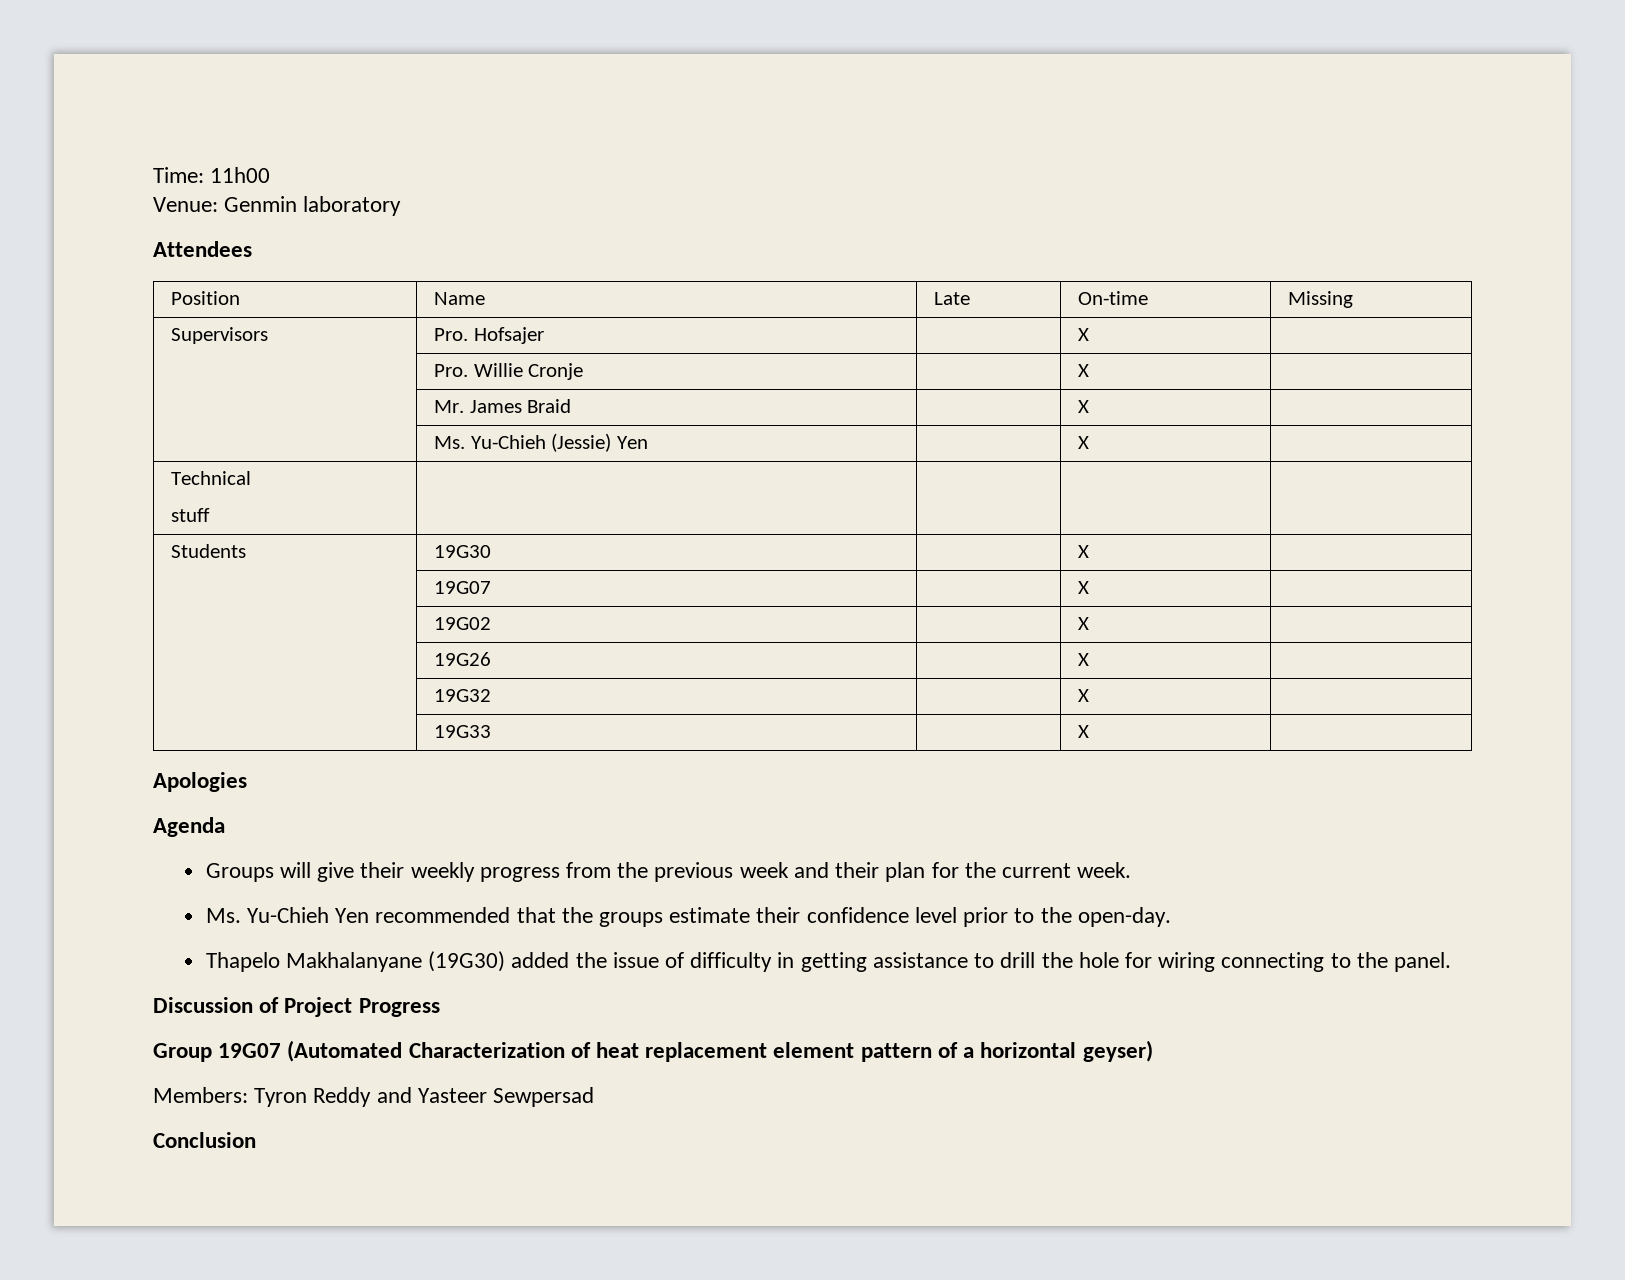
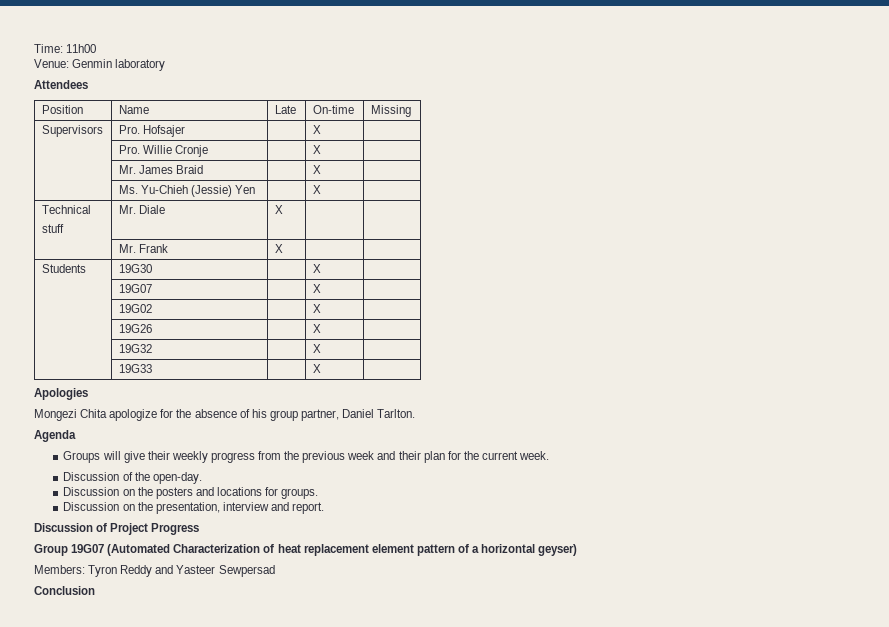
(211, 515) | -> [118,205,166,214] [274,205,283,214] [118,244,169,253] [274,244,283,253] Mr. Diale | X | | // | Mr. Frank | X
(247, 782) none -> [34,409,416,421] // Mongezi Chita apologize for the absence of his group partner, Daniel Tarlton.
[205,907,1171,927] [205,951,1451,972] Ms. Yu-Chieh Yen recommended that the groups estimate their confidence level prior to the open-day. // Thapelo Makhalanyane (19G30) added the issue of difficulty in getting assistance to drill the hole for wiring connecting to the panel. -> [63,472,202,484] [63,487,319,499] [63,502,325,514] Discussion of the open-day. // Discussion on the posters and locations for groups. // Discussion on the presentation, interview and report.

